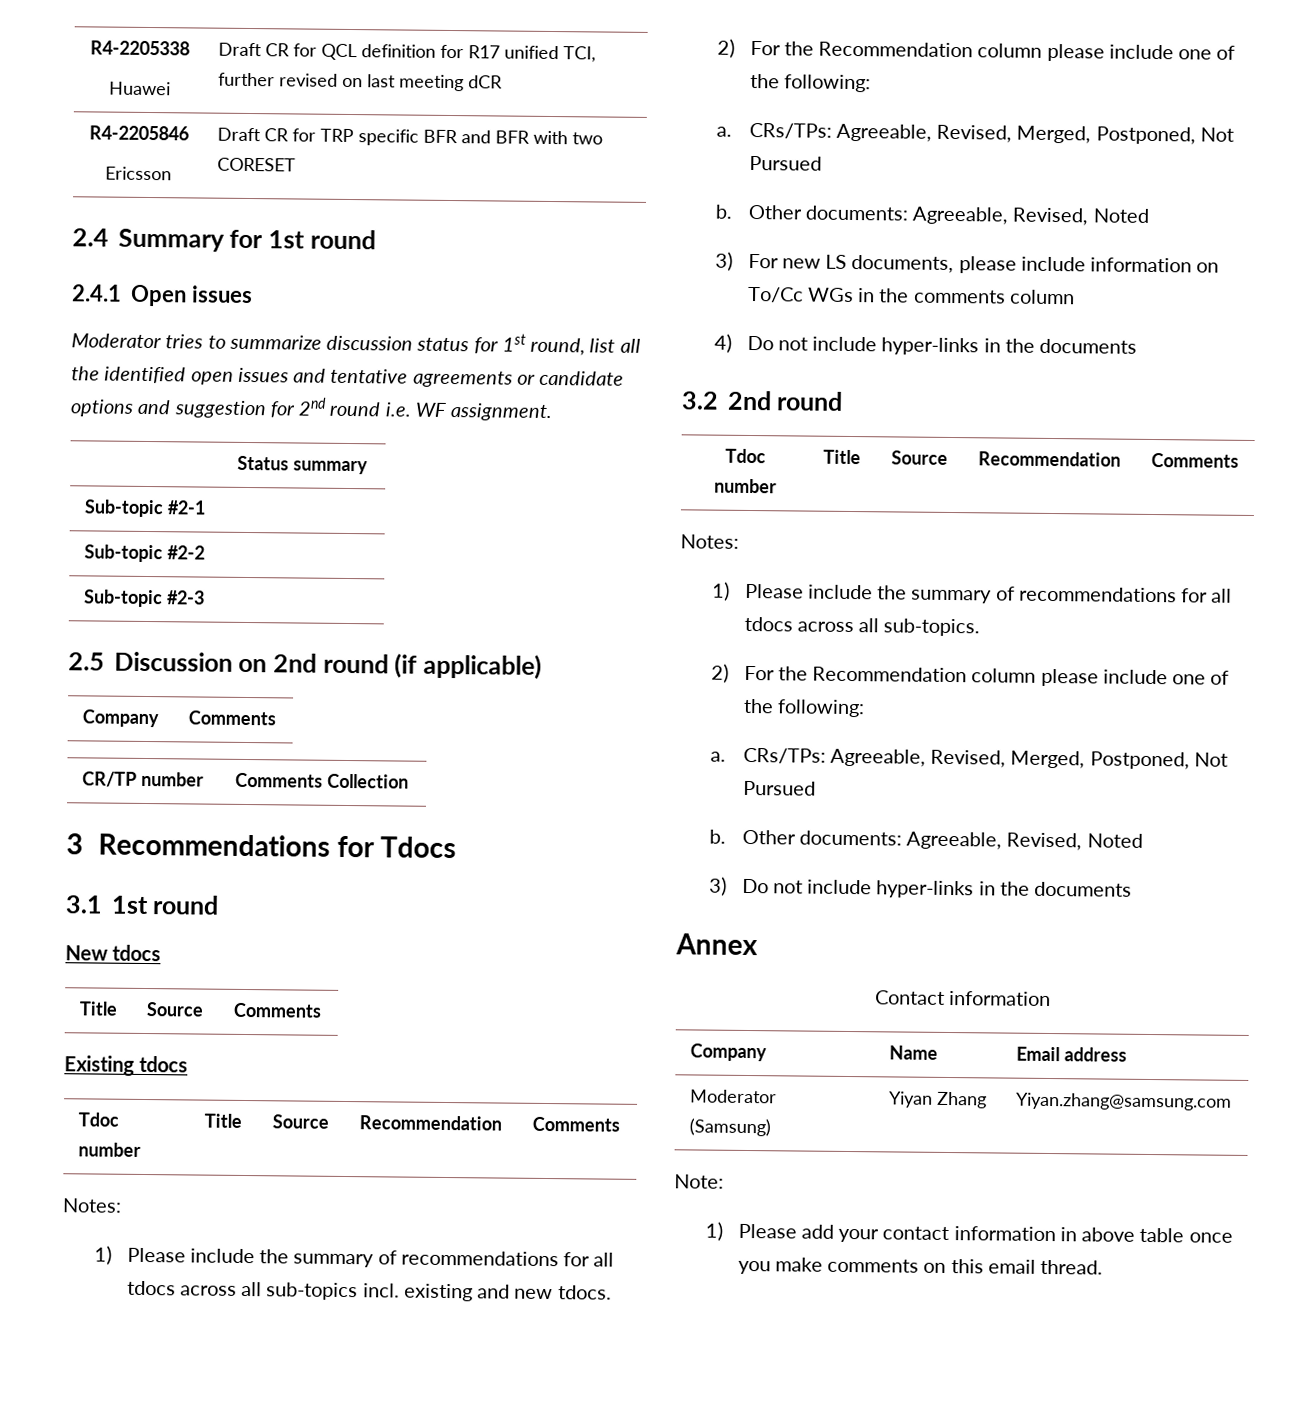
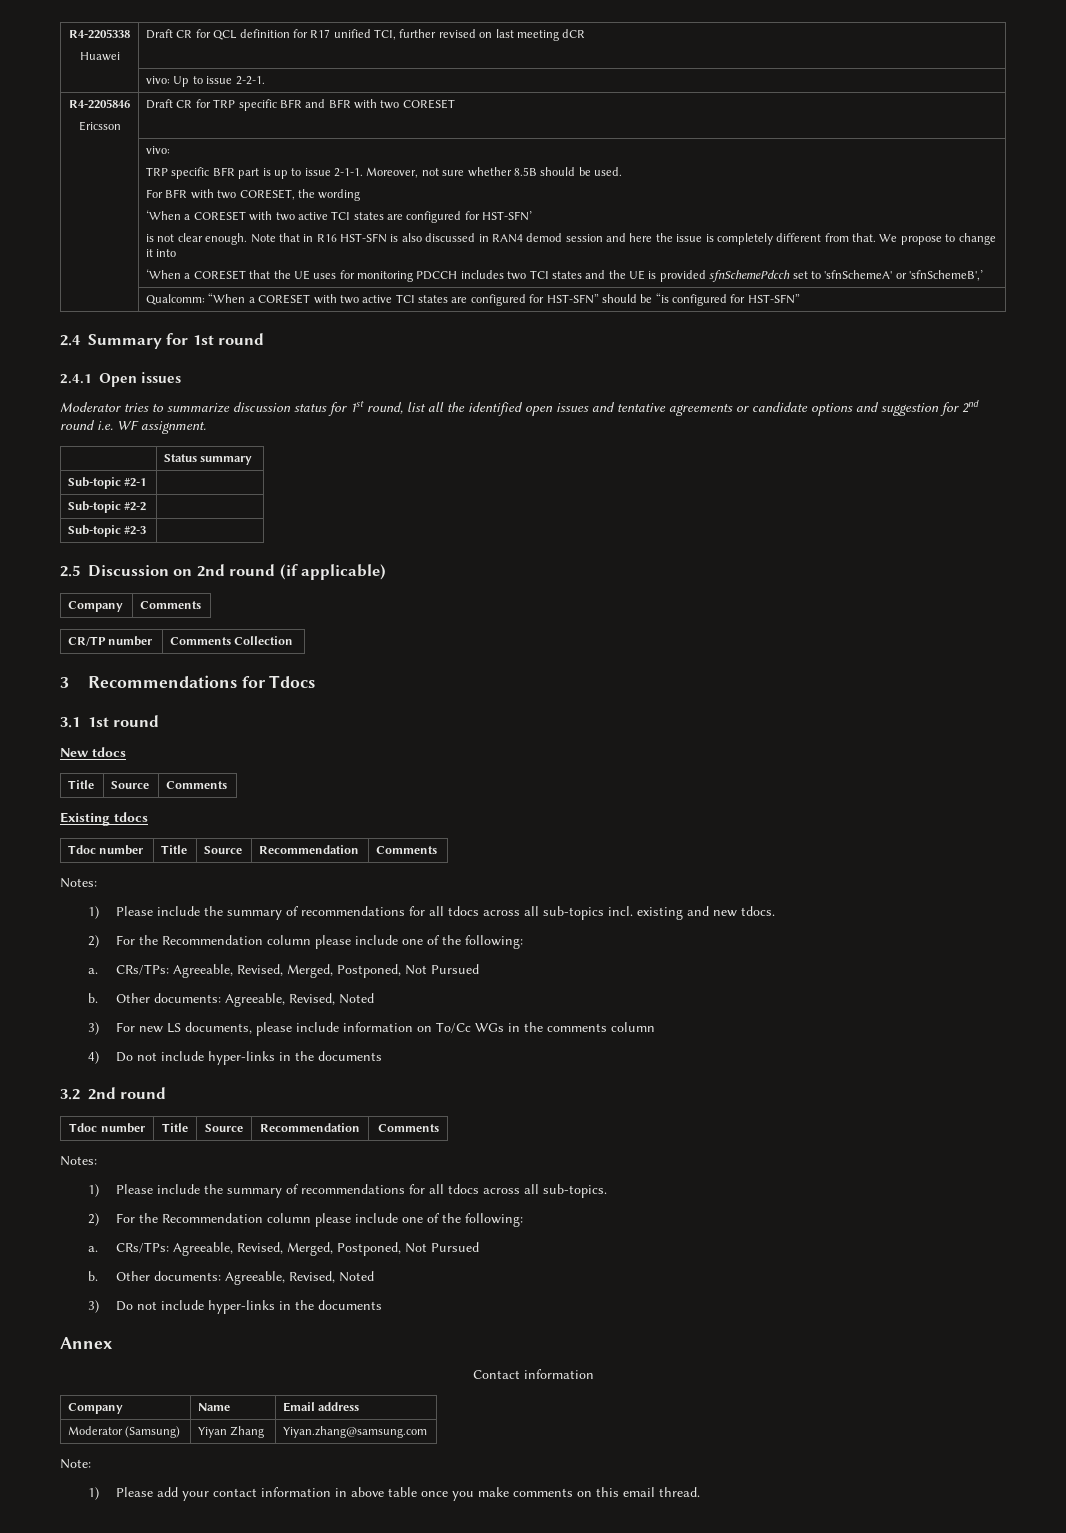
(503, 82) none -> [146,76,265,87] // | vivo: Up to issue 2-2-1.
(296, 164) none -> [146,146,171,154] [146,167,623,179] [146,189,361,201] [146,210,533,223] [146,233,996,245] [146,249,177,257] [146,269,984,282] [146,293,800,306] // | vivo: // TRP specific BFR part is up to issue 2-1-1. Moreover, not sure whether 8.5B should be used. // For BFR with two CORESET, the wording // ‘When a CORESET with two active TCI states are configured for HST-SFN’ // is not clear enough. Note that in R16 HST-SFN is also discussed in RAN4 demod session and here the issue is completely different from that. We propose to change it into // ‘When a CORESET that the UE uses for monitoring PDCCH includes two TCI states and the UE is provided sfnSchemePdcch set to 'sfnSchemeA' or 'sfnSchemeB',’ // | Qualcomm: “When a CORESET with two active TCI states are configured for HST-SFN” should be “is configured for HST-SFN”

